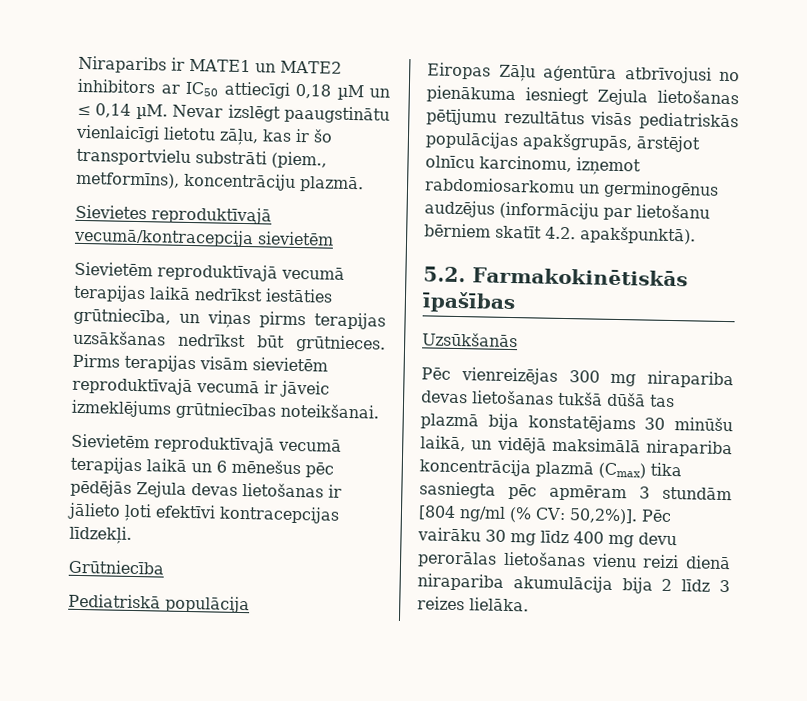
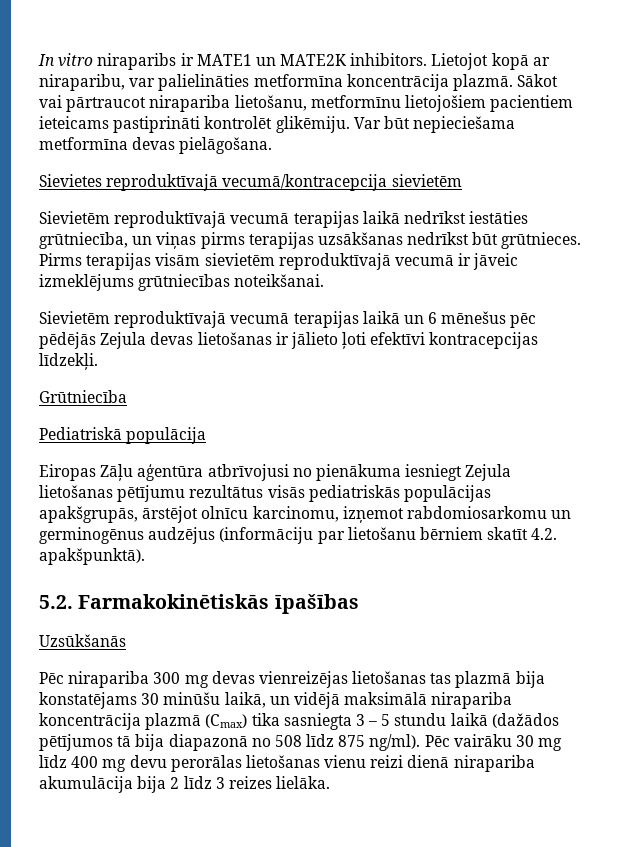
[78,55,342,74] [77,78,390,101] [77,103,390,124] [75,124,333,146] [76,147,327,169] [75,171,364,193] Niraparibs ir MATE1 un MATE2 inhibitors ar IC50 attiecīgi 0,18 µM un ≤ 0,14 µM. Nevar izslēgt paaugstinātu vienlaicīgi lietotu zāļu, kas ir šo transportvielu substrāti (piem., metformīns), koncentrāciju plazmā. -> [38,53,550,70] [39,74,559,91] [39,95,574,112] [39,116,516,133] [39,137,273,154] In vitro niraparibs ir MATE1 un MATE2K inhibitors. Lietojot kopā ar niraparibu, var palielināties metformīna koncentrācija plazmā. Sākot vai pārtraucot nirapariba lietošanu, metformīnu lietojošiem pacientiem ieteicams pastiprināti kontrolēt glikēmiju. Var būt nepieciešama metformīna devas pielāgošana.
[460,367,558,385] vienreizējas -> [68,671,150,688] nirapariba
[647,370,734,389] [421,390,646,407] nirapariba devas lietošanas tukšā dūšā -> [211,671,427,688] devas vienreizējas lietošanas
[508,483,732,502] [418,505,638,525] pēc apmēram 3 stundām [804 ng/ml (% CV: 50,2%)]. -> [355,713,559,728] [39,734,421,751] 3 – 5 stundu laikā (dažādos pētījumos tā bija diapazonā no 508 līdz 875 ng/ml).

